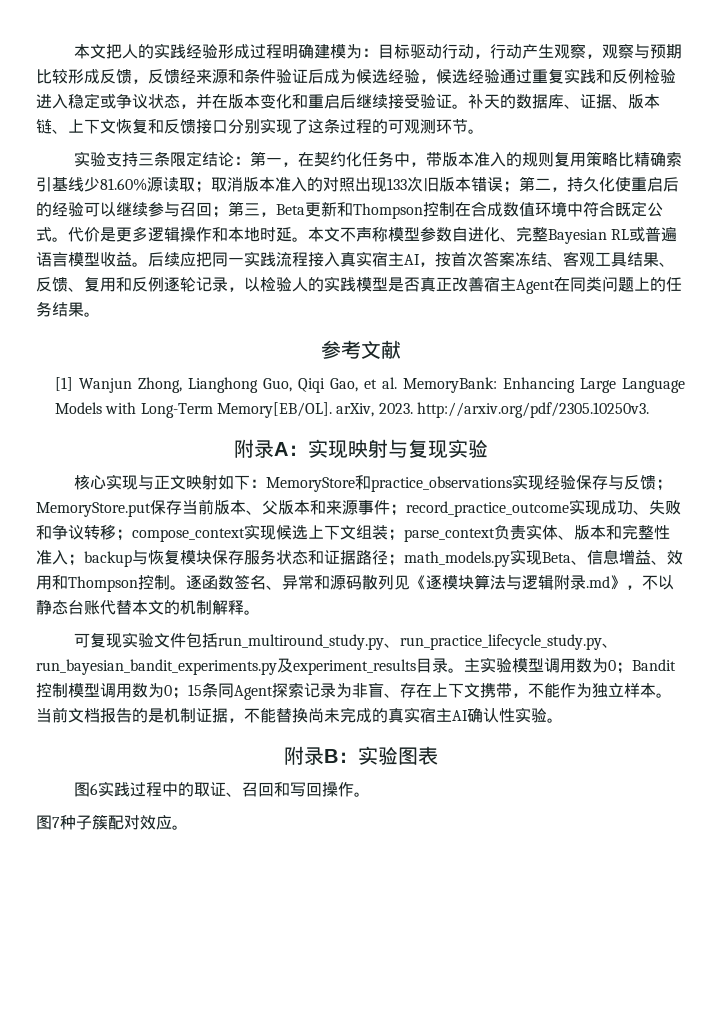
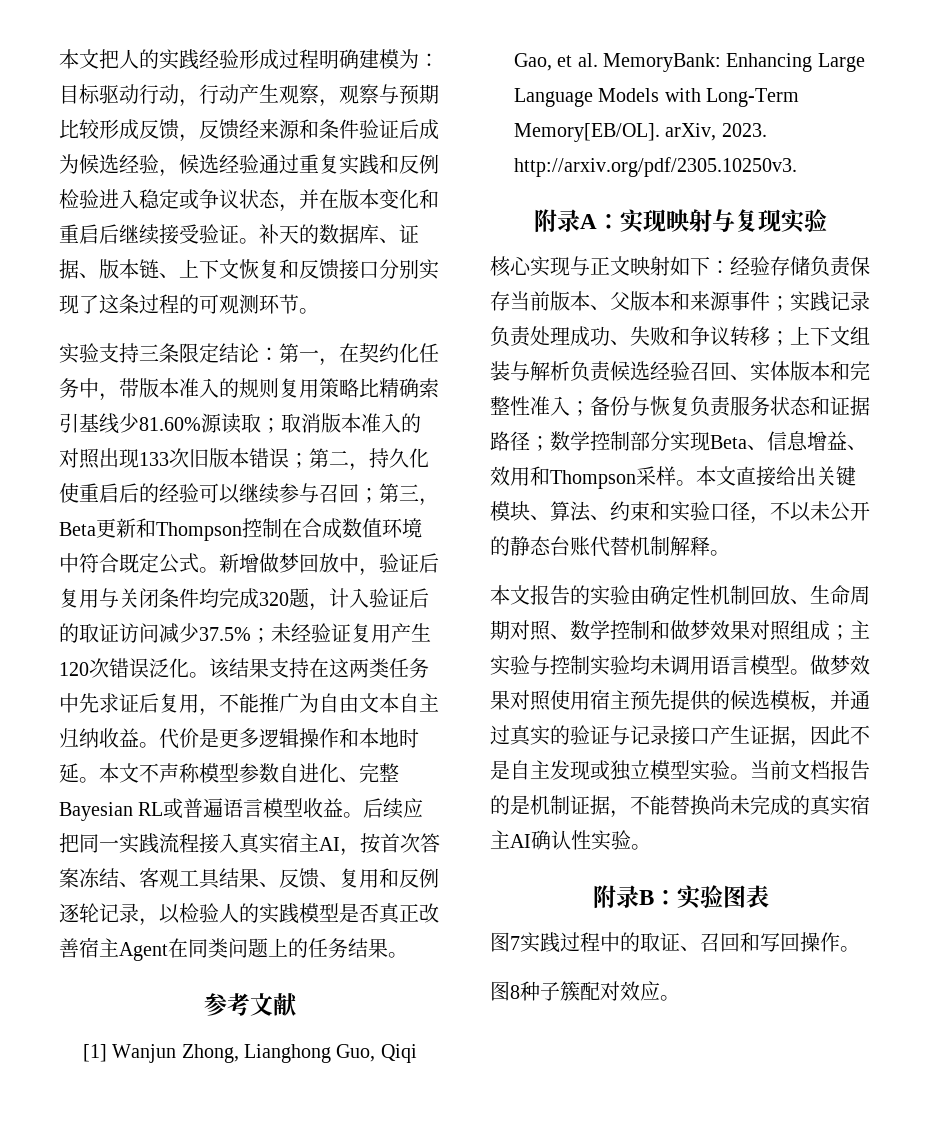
(68, 239) none -> [219,553,439,576] [59,588,429,611] [59,623,431,643] [59,658,429,679] [59,693,439,716] [59,728,159,748] 新增做梦回放中，验证后复用与关闭条件均完成320题，计入验证后的取证访问减少37.5%；未经验证复用产生120次错误泛化。该结果支持在这两类任务中先求证后复用，不能推广为自由文本自主归纳收益。
[265,474,672,492] [36,502,151,517] MemoryStore和practice_observations实现经验保存与反馈；MemoryStore.put -> [730,256,851,277] 经验存储负责
[406,499,601,517] record_practice_outcome实现 -> [790,291,870,312] [490,326,570,347] 实践记录负责处理
[132,524,574,542] compose_context实现候选上下文组装；parse_context负责实体、 -> [790,326,870,346] [490,361,790,382] 上下文组装与解析负责候选经验召回、实体
[84,550,244,567] backup与恢复模块保存 -> [590,396,731,417] 备份与恢复负责
[404,551,510,567] math_models.py -> [550,431,670,451] 数学控制部分
[138,574,674,590] 控制。逐函数签名、异常和源码散列见《逐模块算法与逻辑附录.md》，不以 -> [636,466,856,487] [490,501,870,524] [490,536,510,556] 采样。本文直接给出关键模块、算法、约束和实验口径，不以未公开的
[132,600,180,615] 本文的 -> (630, 546) none
[73,632,618,650] [36,657,676,675] [36,682,656,700] 可复现实验文件包括run_multiround_study.py、run_practice_lifecycle_study.py、run_bayesian_bandit_experiments.py及experiment_results目录。主实验模型调用数为0；Bandit控制模型调用数为0；15条同Agent探索记录为非盲、存在上下文携带，不能作为独立样本 -> [490,585,870,606] [490,620,870,641] [490,655,870,676] [490,689,870,713] [490,725,870,748] [490,760,730,781] 本文报告的实验由确定性机制回放、生命周期对照、数学控制和做梦效果对照组成；主实验与控制实验均未调用语言模型。做梦效果对照使用宿主预先提供的候选模板，并通过真实的验证与记录接口产生证据，因此不是自主发现或独立模型实验
[89,783,98,795] 6 -> [510,936,520,950] 7
[52,817,60,828] 7 -> [510,985,520,999] 8

